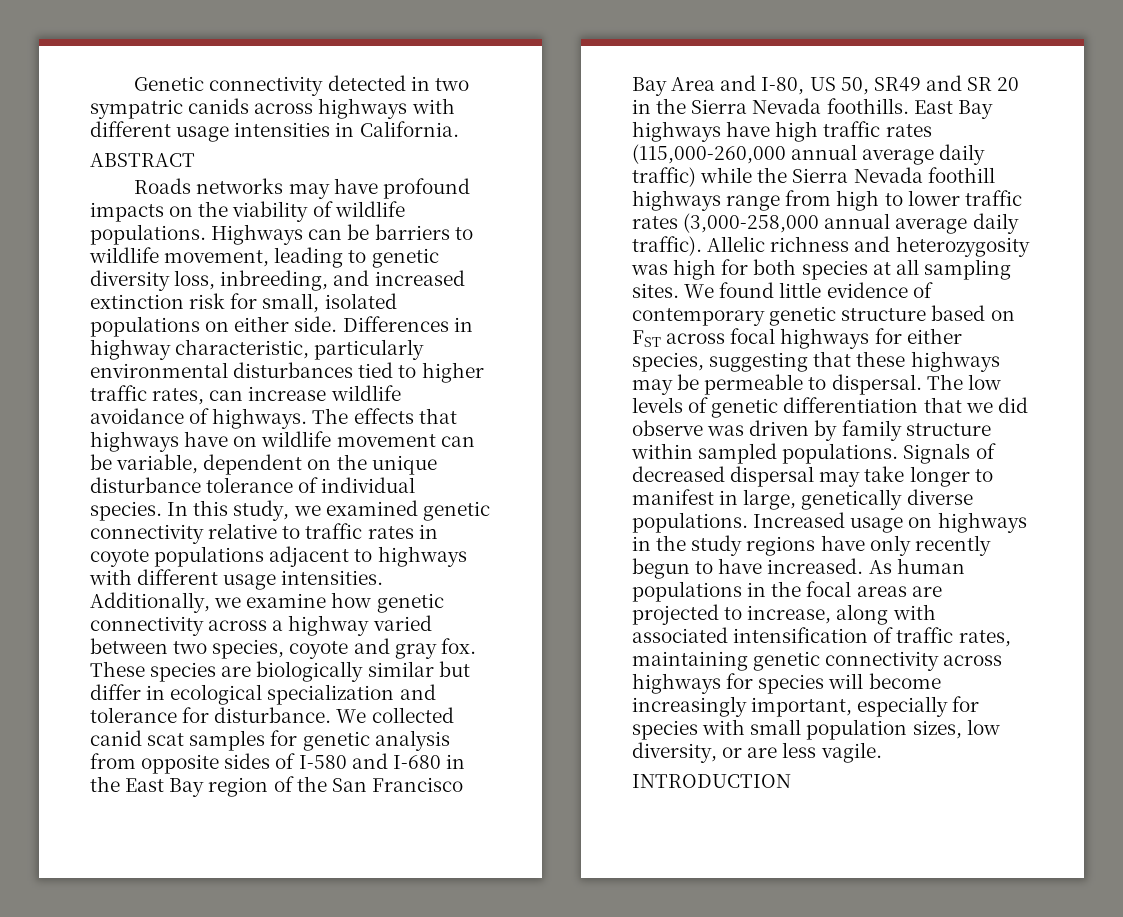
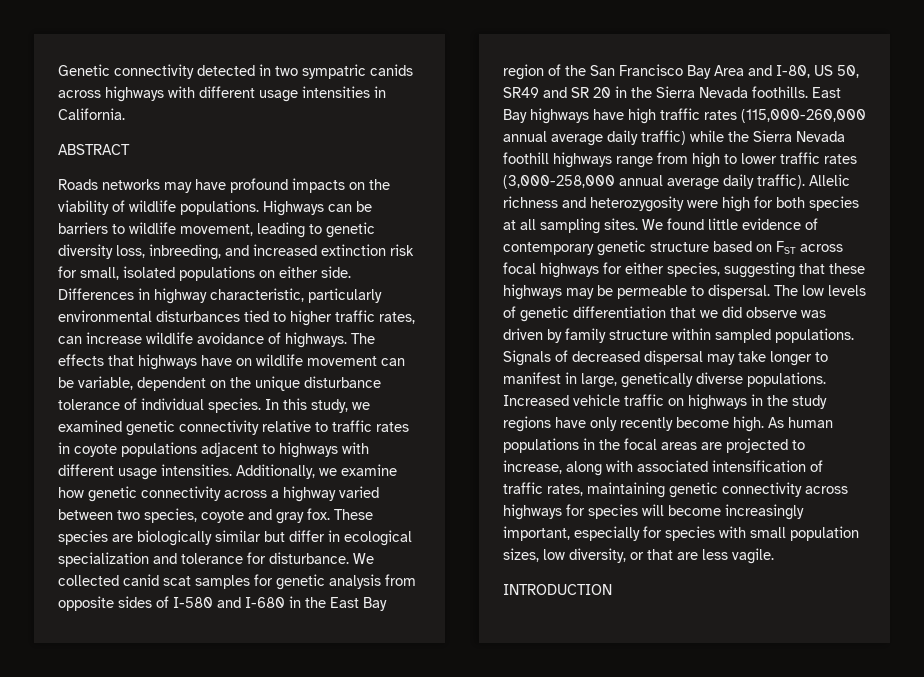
[631,264,668,275] was -> [687,200,718,208] were
[850,517,904,533] usage -> [573,394,664,406] vehicle traffic
[632,558,864,579] begun to have increased. -> [676,416,764,432] become high.
(743, 752) none -> [647,549,673,560] that

